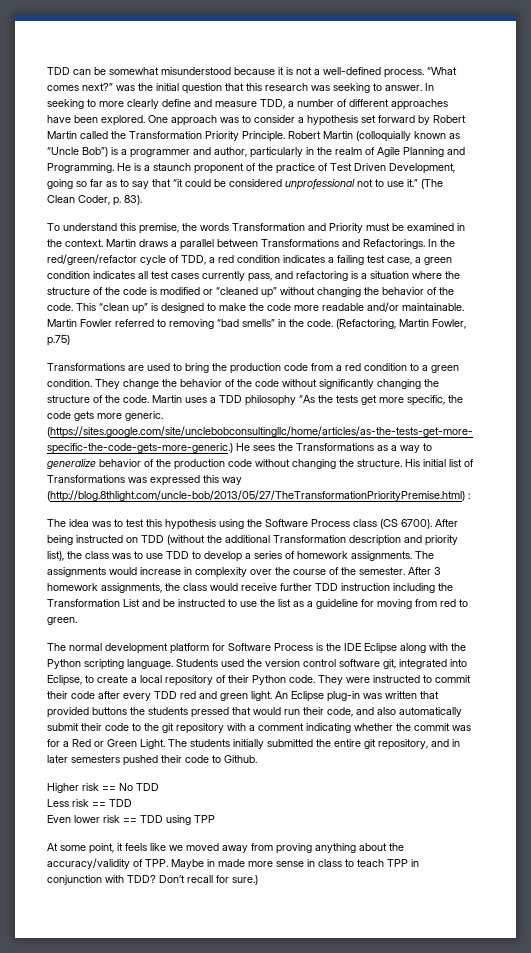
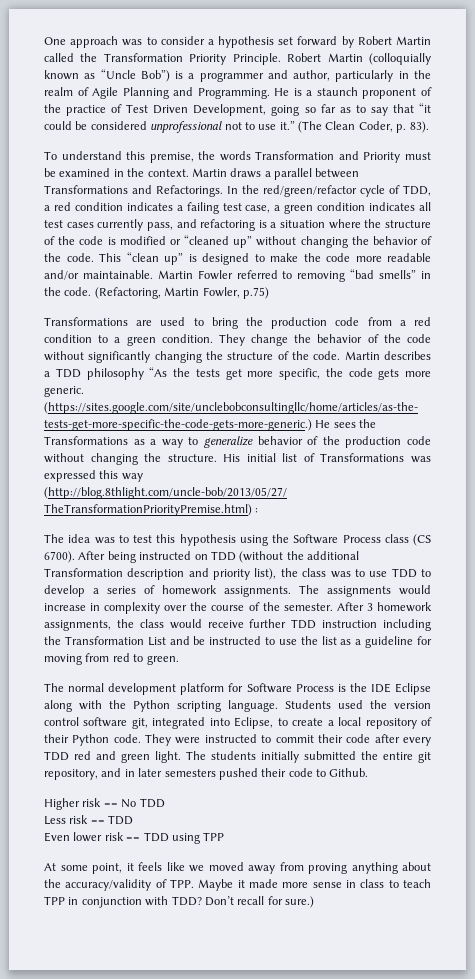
[47,67,457,78] [47,83,434,94] [47,99,448,110] [47,115,145,126] TDD can be somewhat misunderstood because it is not a well-defined process. “What comes next?” was the initial question that this research was seeking to answer. In seeking to more clearly define and measure TDD, a number of different approaches have been explored. -> (44, 41) none
[185,397,207,403] uses -> [384,351,431,360] describes
[275,691,439,702] [47,707,462,718] [47,723,471,734] [47,739,165,749] An Eclipse plug-in was written that provided buttons the students pressed that would run their code, and also automatically submit their code to the git repository with a comment indicating whether the commit was for a Red or Green Light. -> (181, 757) none
[207,859,215,867] in -> [237,880,245,888] it

